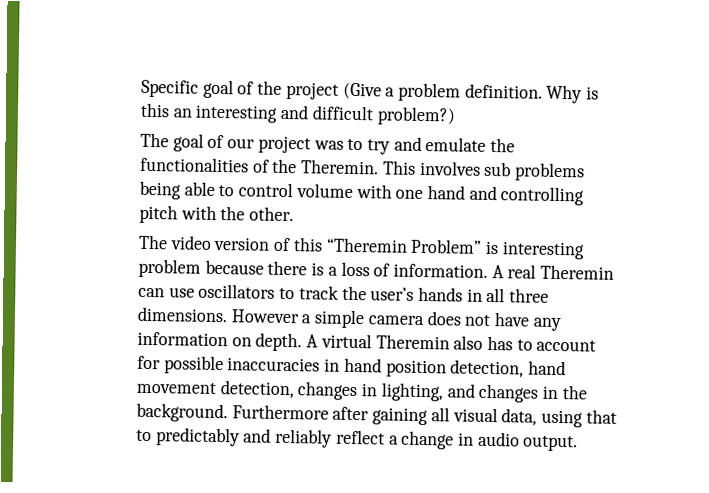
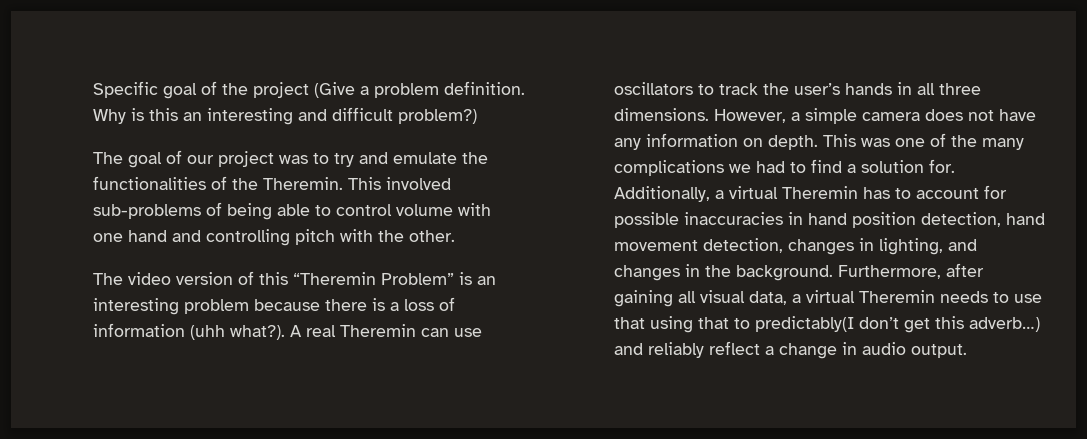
[419,160,585,182] involves sub problems -> [385,177,451,190] [92,202,222,219] involved sub-problems of
(499, 247) none -> [476,276,496,285] an
[392,263,488,278] information. -> [92,323,285,340] information (uhh what?).
[230,309,300,324] However -> [713,109,786,123] However,
[306,333,484,350] A virtual Theremin also -> [822,133,1024,150] [613,159,955,176] [613,186,858,202] This was one of the many complications we had to find a solution for. Additionally, a virtual Theremin
[231,404,329,420] Furthermore -> [837,265,941,279] Furthermore,
[540,409,617,428] [135,427,240,447] using that to predictably -> [791,290,1042,303] [613,316,1040,333] a virtual Theremin needs to use that using that to predictably(I don’t get this adverb…)

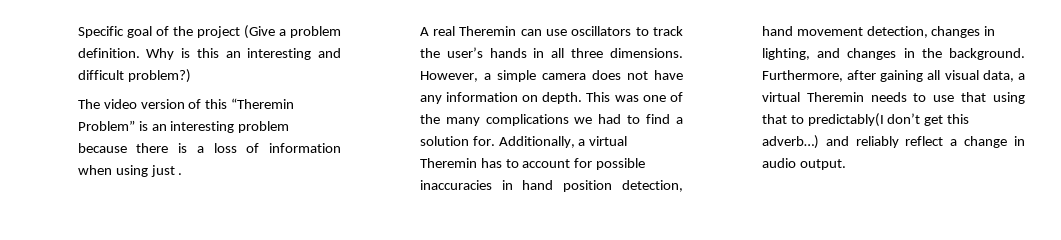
[92,150,488,168] [92,176,451,190] [92,202,491,220] [92,229,455,246] // The goal of our project was to try and emulate the functionalities of the Theremin. This involved sub-problems of being able to control volume with one hand and controlling pitch with the other. -> (191, 76) none
[189,325,285,340] (uhh what?). -> [77,165,183,177] when using just . //

